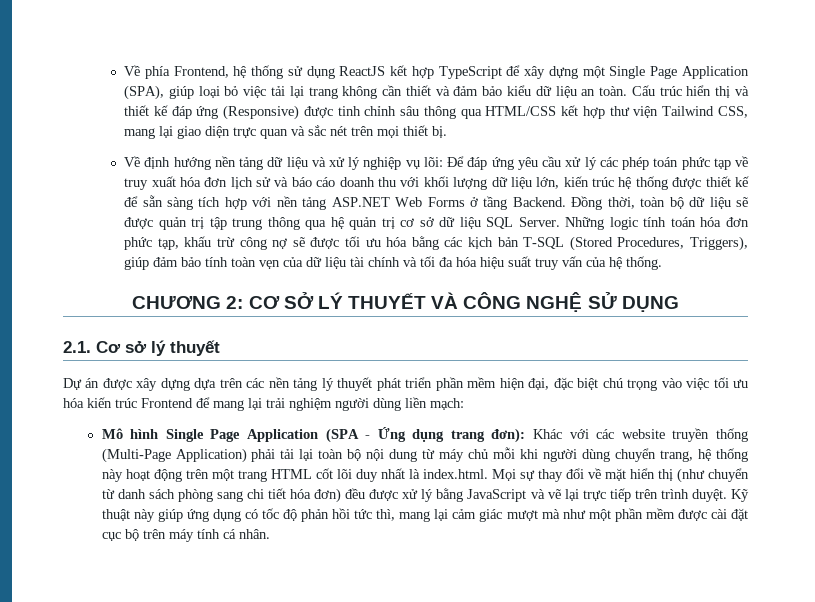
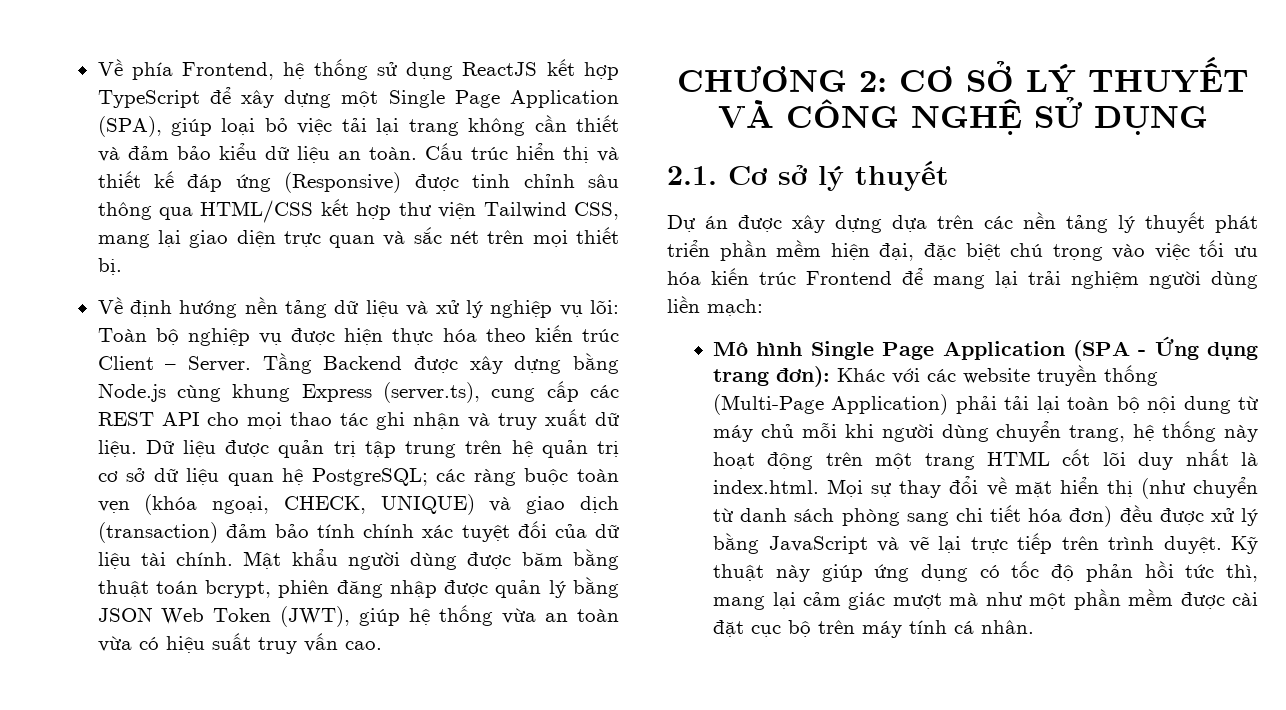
[447,156,748,170] [124,176,749,190] [124,195,748,210] Để đáp ứng yêu cầu xử lý các phép toán phức tạp về truy xuất hóa đơn lịch sử và báo cáo doanh thu với khối lượng dữ liệu lớn, kiến trúc hệ thống được thiết kế để sẵn sàng tích hợp với nền tảng ASP.NET Web Forms ở tầng Backend. Đồng thời, toàn bộ dữ liệu sẽ -> [97,325,619,346] [97,353,620,374] [97,381,619,403] [97,409,620,430] [97,440,216,457] Toàn bộ nghiệp vụ được hiện thực hóa theo kiến trúc Client – Server. Tầng Backend được xây dựng bằng Node.js cùng khung Express (server.ts), cung cấp các REST API cho mọi thao tác ghi nhận và truy xuất dữ liệu. Dữ liệu
[267,217,327,230] thông qua -> [465,440,503,454] trên
[486,217,749,230] [124,236,749,251] [124,256,478,270] SQL Server. Những logic tính toán hóa đơn phức tạp, khấu trừ công nợ sẽ được tối ưu hóa bằng các kịch bản T-SQL (Stored Procedures, Triggers), giúp đảm bảo tính toàn vẹn của dữ liệu tài chính và tối đa hóa -> [227,468,619,486] [97,494,619,515] [97,521,620,543] [97,549,619,570] [97,577,619,598] [97,605,619,627] [97,636,159,652] quan hệ PostgreSQL; các ràng buộc toàn vẹn (khóa ngoại, CHECK, UNIQUE) và giao dịch (transaction) đảm bảo tính chính xác tuyệt đối của dữ liệu tài chính. Mật khẩu người dùng được băm bằng thuật toán bcrypt, phiên đăng nhập được quản lý bằng JSON Web Token (JWT), giúp hệ thống vừa an toàn vừa có
[586,256,663,270] của hệ thống. -> [344,641,382,650] cao.

